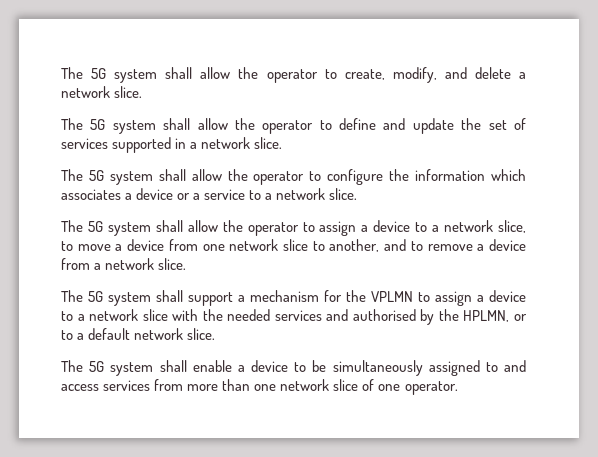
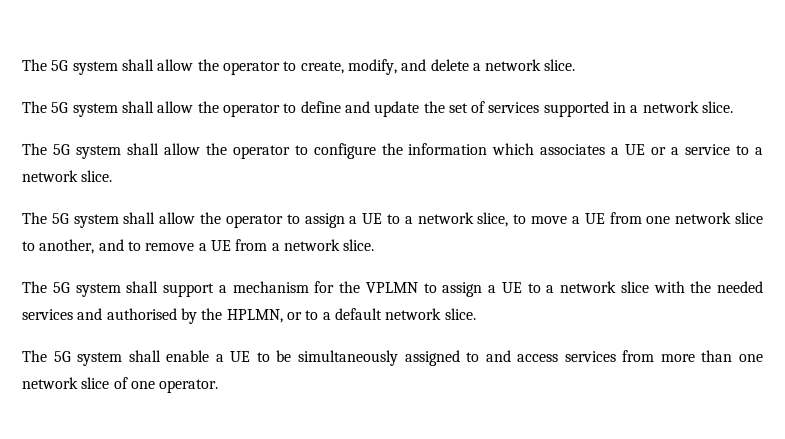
[136,188,174,200] device -> [625,144,646,155] UE
[373,220,411,232] device -> [362,213,383,224] UE
[127,239,165,251] device -> [584,213,605,224] UE
[489,239,527,251] device -> [210,240,231,251] UE
[489,290,526,302] device -> [501,282,522,293] UE
[251,360,288,372] device -> [230,351,251,362] UE

